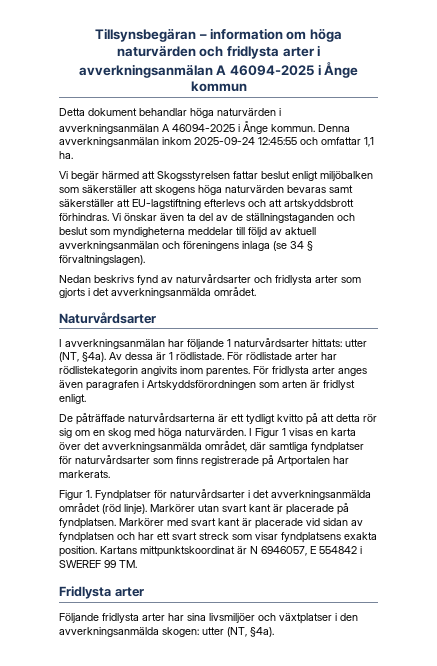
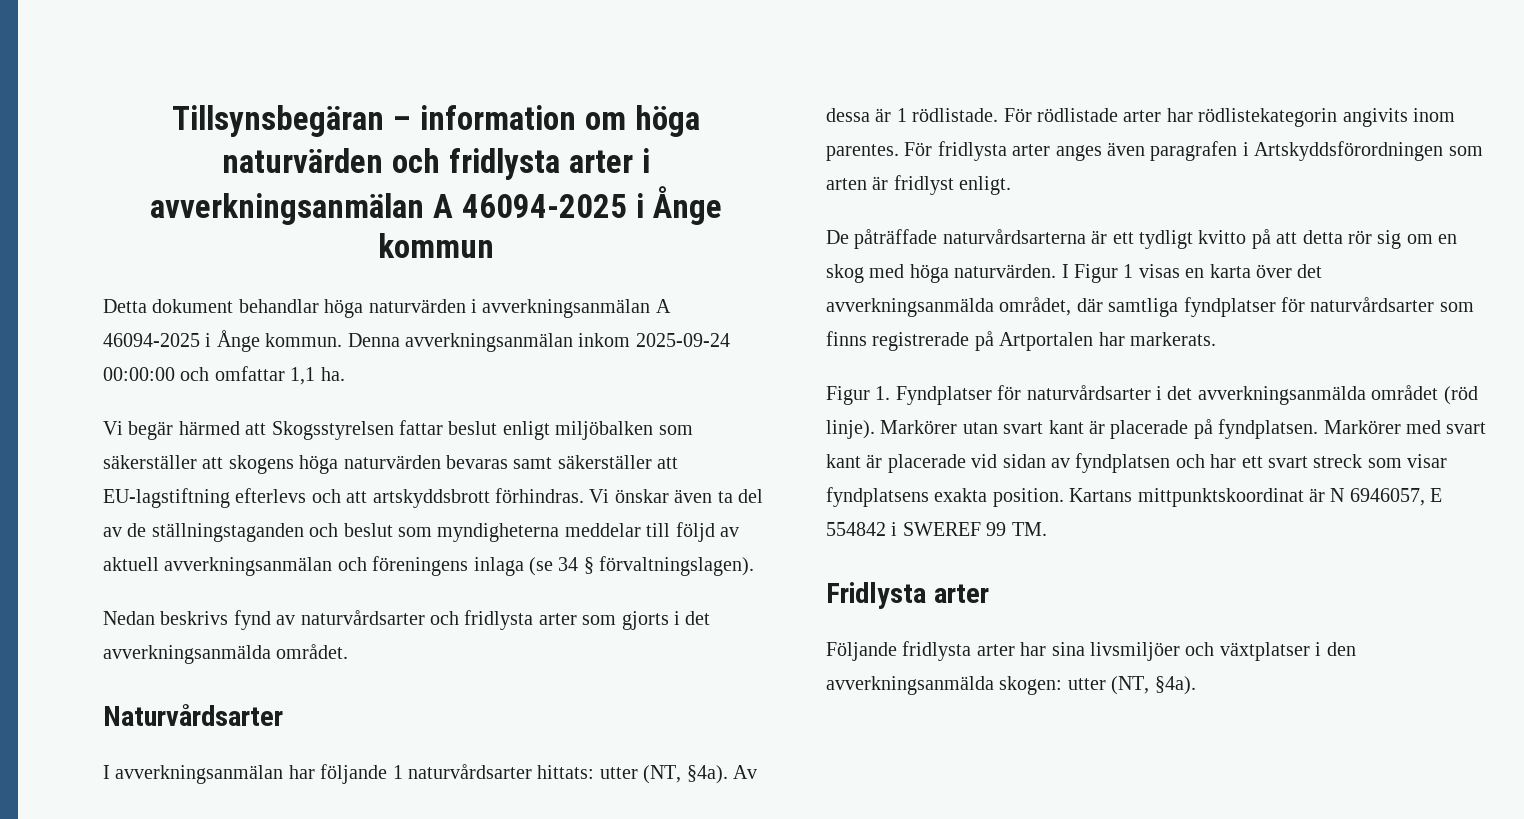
[258,137,297,145] 12:45:55 -> [103,367,175,381] 00:00:00

